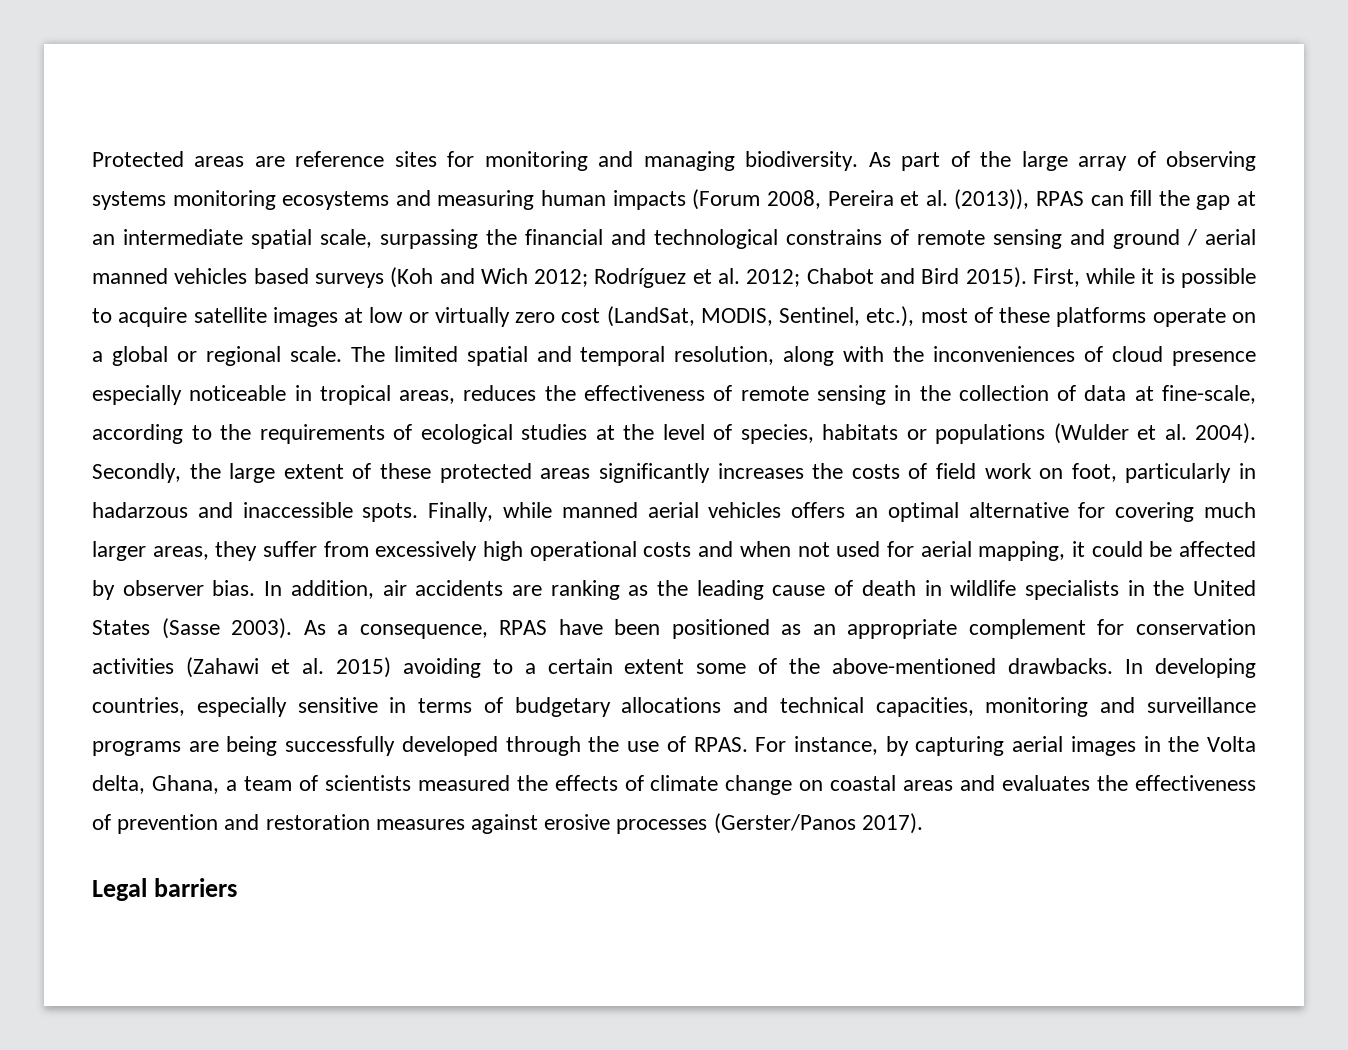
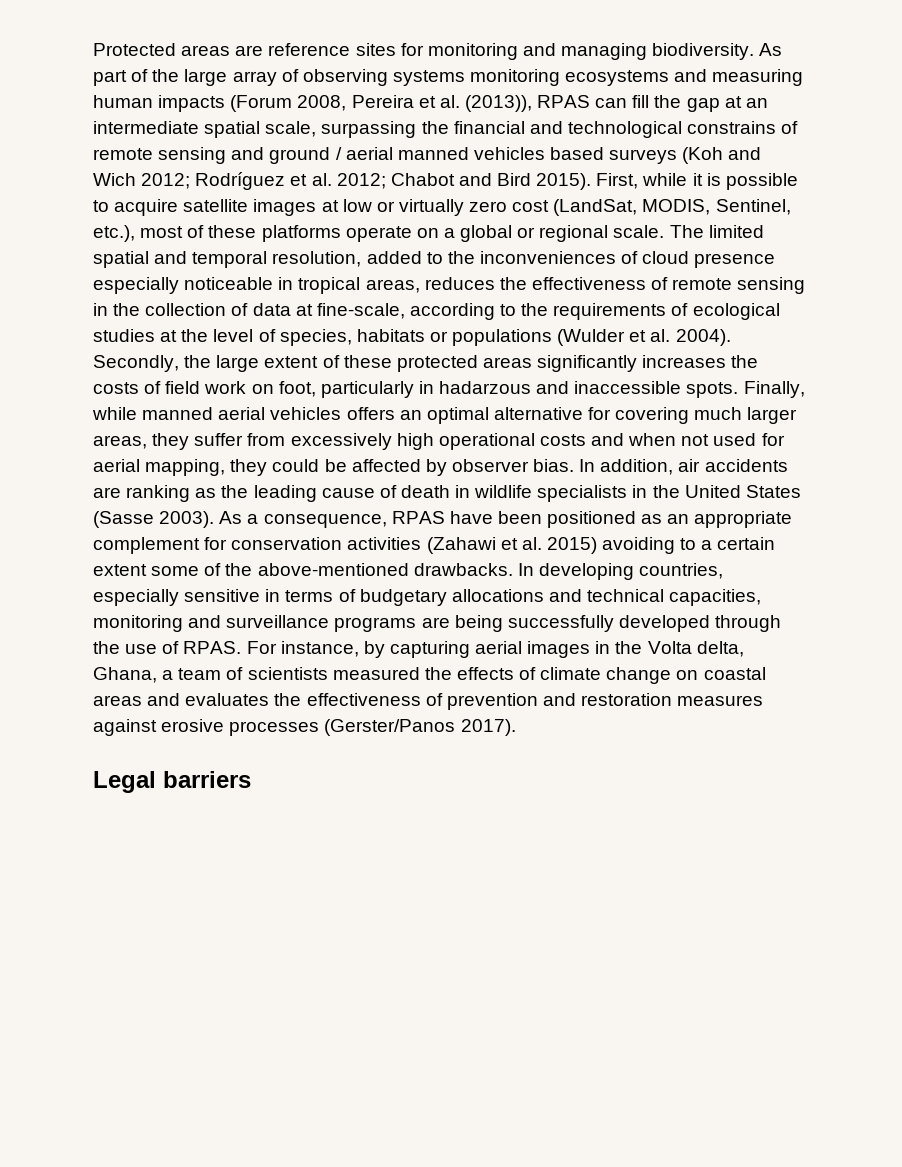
[783,346,885,366] along with -> [366,251,443,264] added to
[1071,541,1085,557] it -> [230,459,268,476] they

